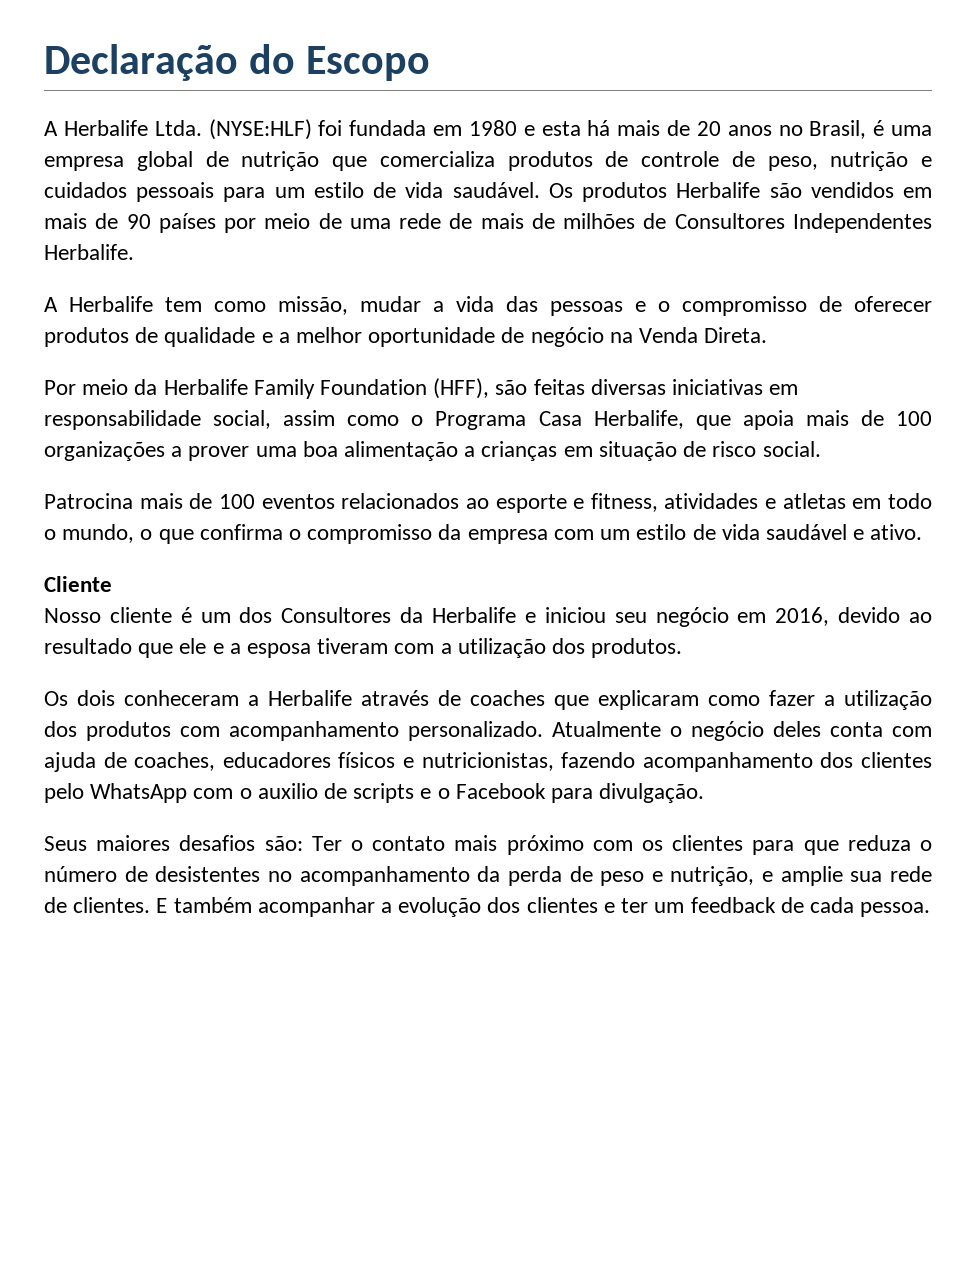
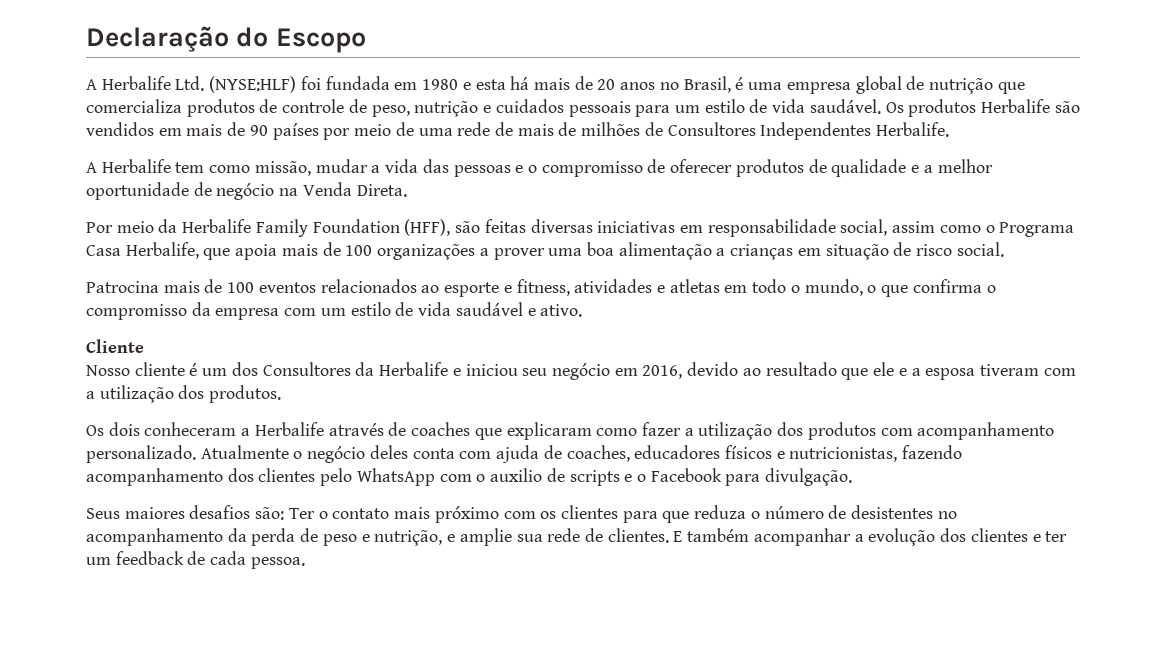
[154,120,202,136] Ltda. -> [175,76,205,91] Ltd.

